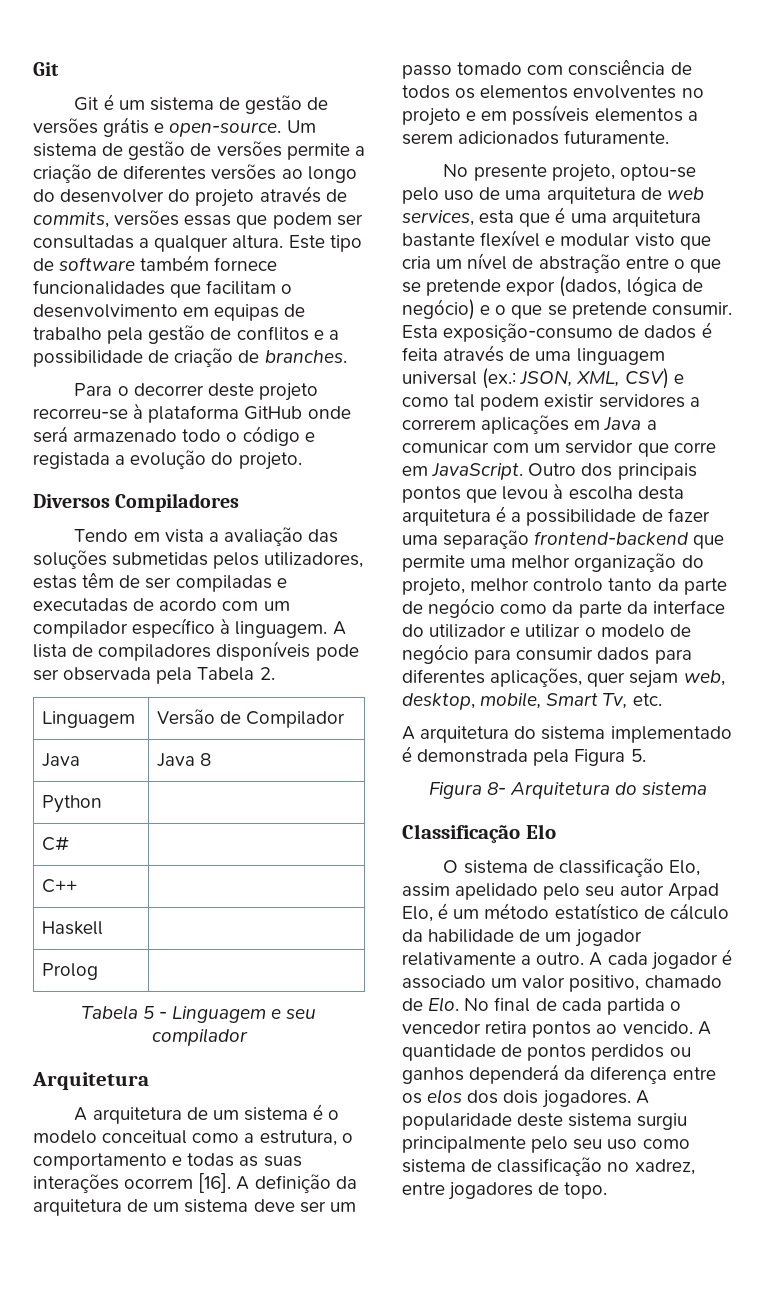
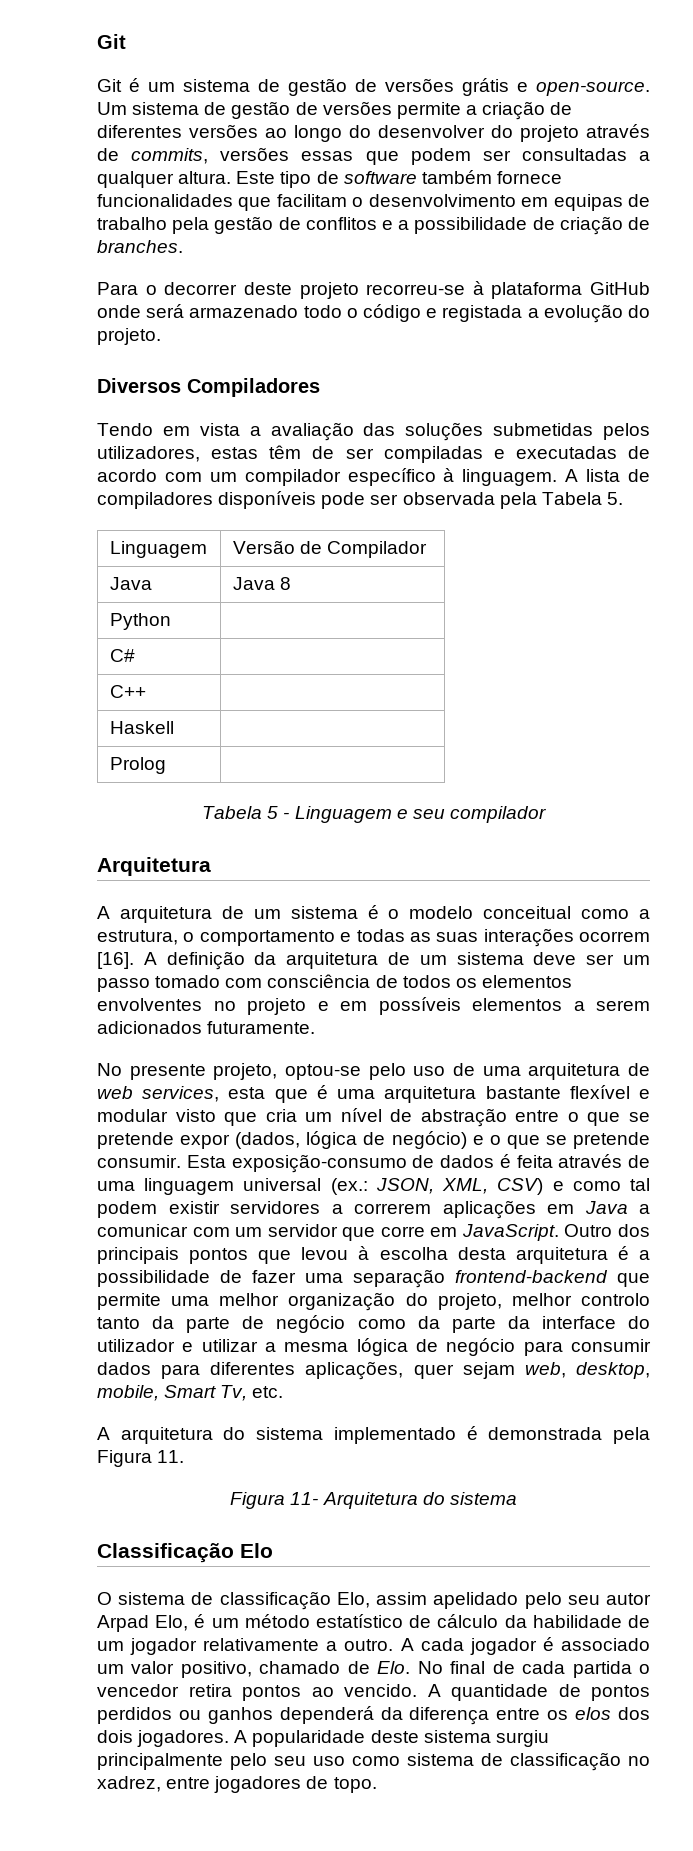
[259,667,275,680] 2. -> [606,492,623,505] 5.
[584,624,665,638] o modelo -> [265,1338,408,1356] a mesma lógica
[630,749,646,762] [428,782,506,799] 5. // Figura 8- -> [157,1450,185,1463] [230,1492,319,1509] 11. // Figura 11-

